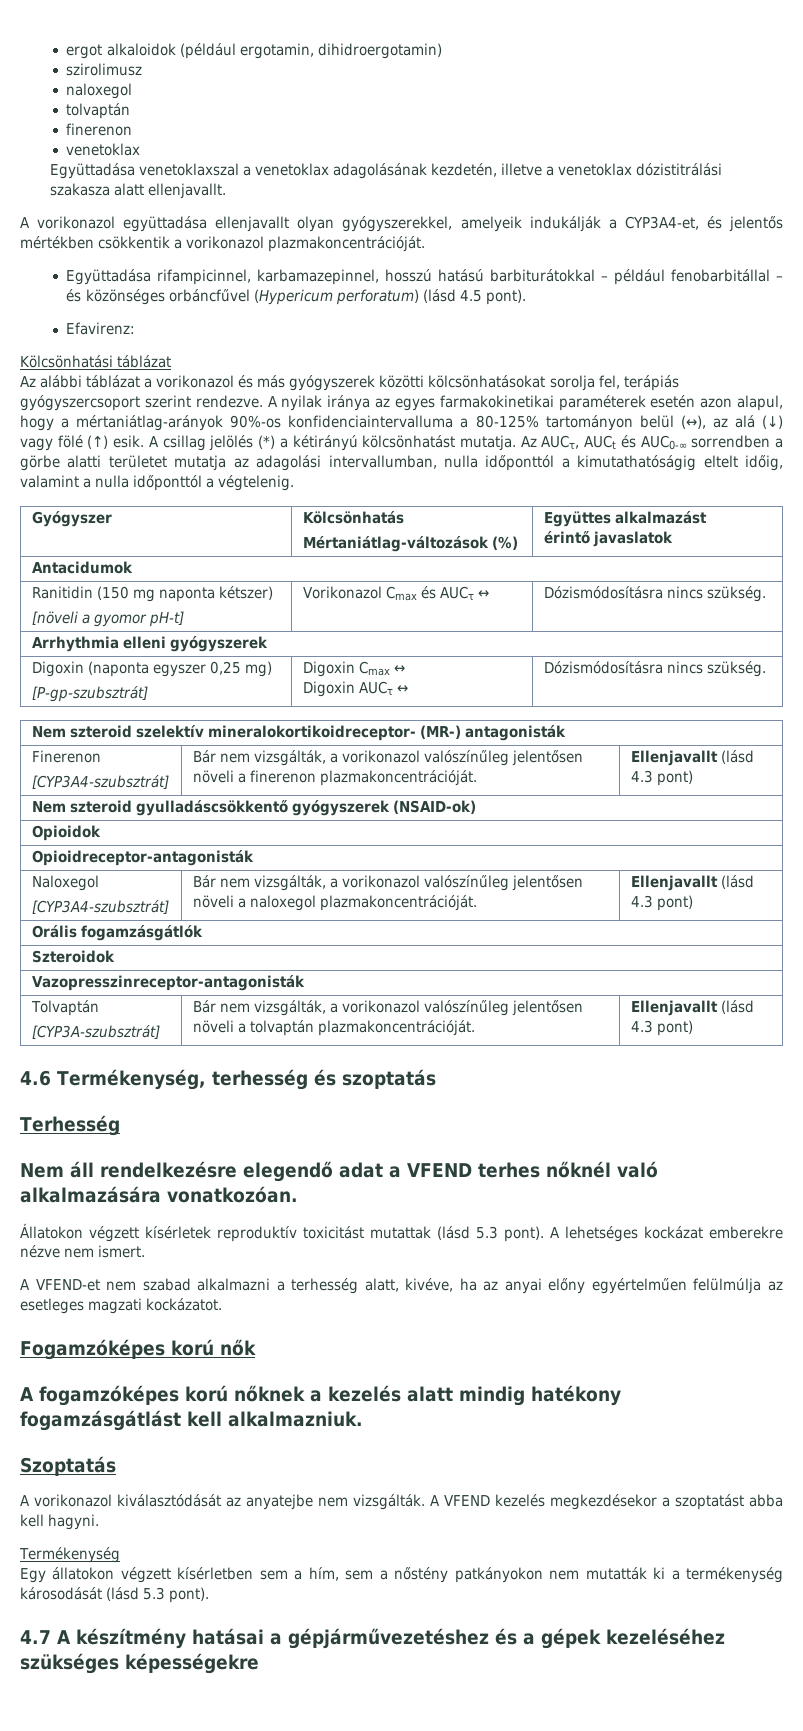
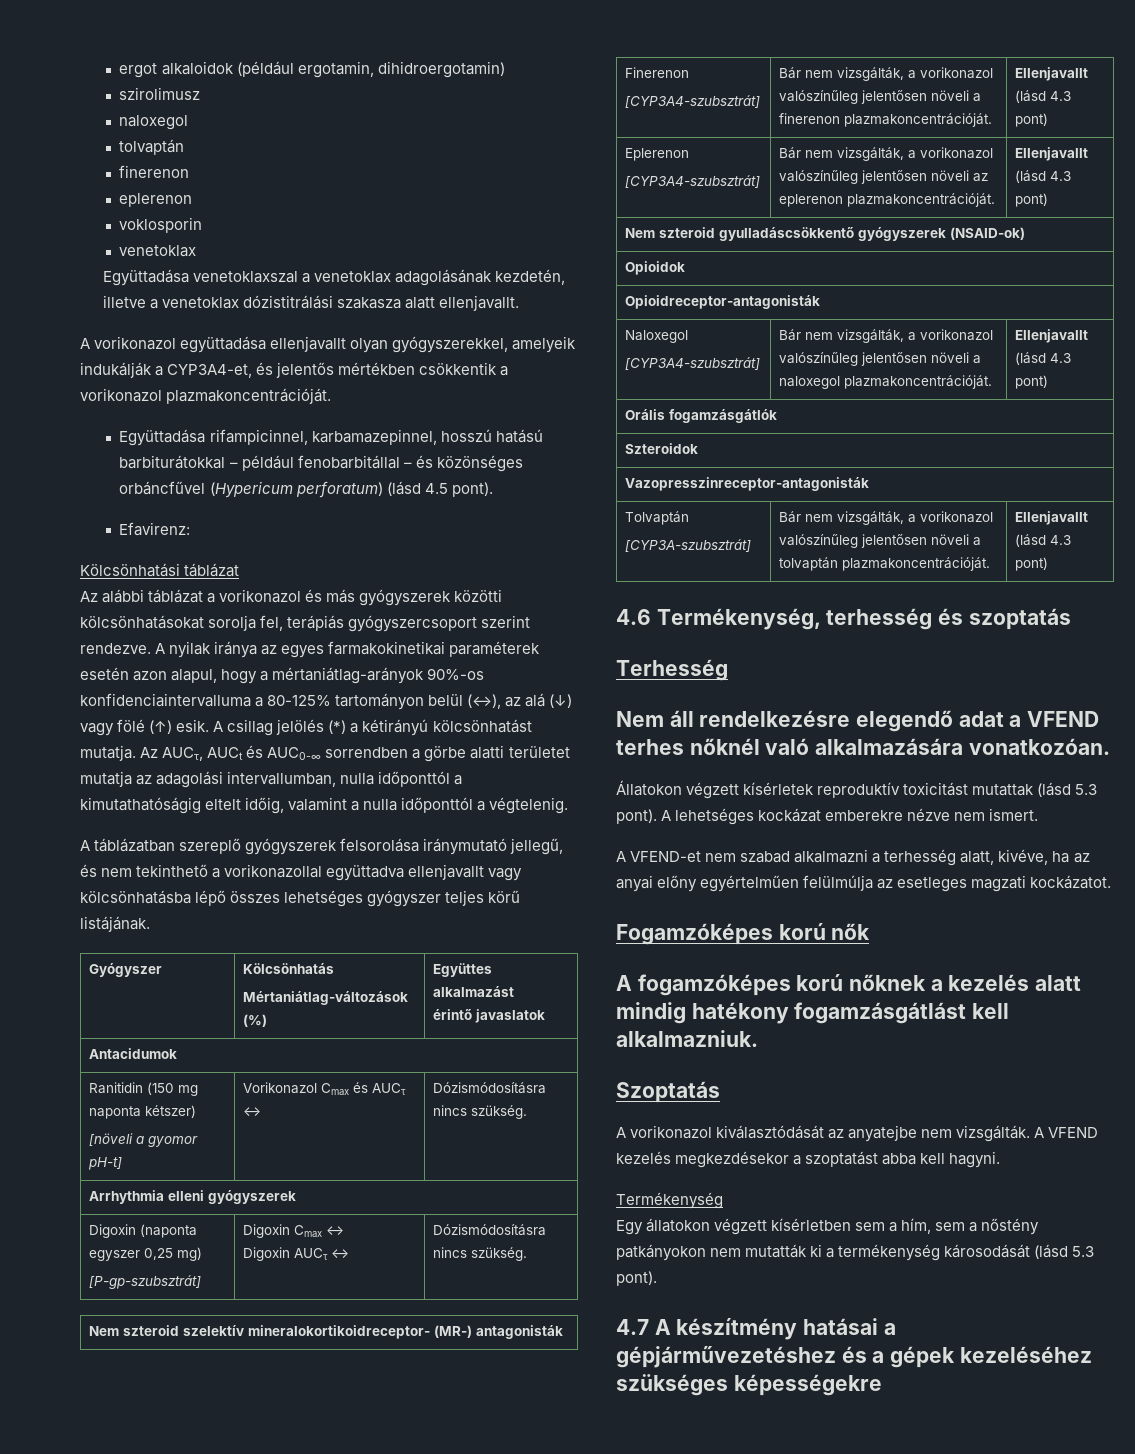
(133, 129) none -> [119,193,193,207] [119,217,203,233] // eplerenon // voklosporin
(295, 483) none -> [80,838,564,855] [80,864,523,881] [80,890,521,907] [80,916,150,932] // A táblázatban szereplő gyógyszerek felsorolása iránymutató jellegű, és nem tekinthető a vorikonazollal együttadva ellenjavallt vagy kölcsönhatásba lépő összes lehetséges gyógyszer teljes körű listájának.
(693, 778) none -> [625,148,690,161] [625,175,761,188] [779,147,994,161] [779,170,989,184] [779,193,996,207] [1015,147,1089,161] [1015,170,1072,183] [1015,193,1049,207] // Eplerenon // [CYP3A4-szubsztrát] | Bár nem vizsgálták, a vorikonazol valószínűleg jelentősen növeli az eplerenon plazmakoncentrációját. | Ellenjavallt (lásd 4.3 pont)

